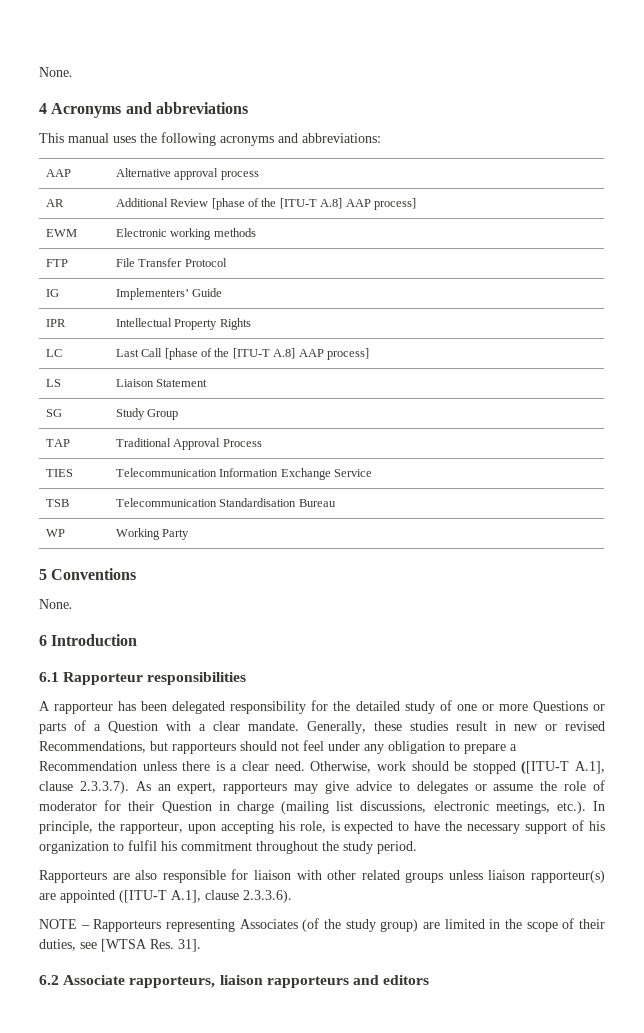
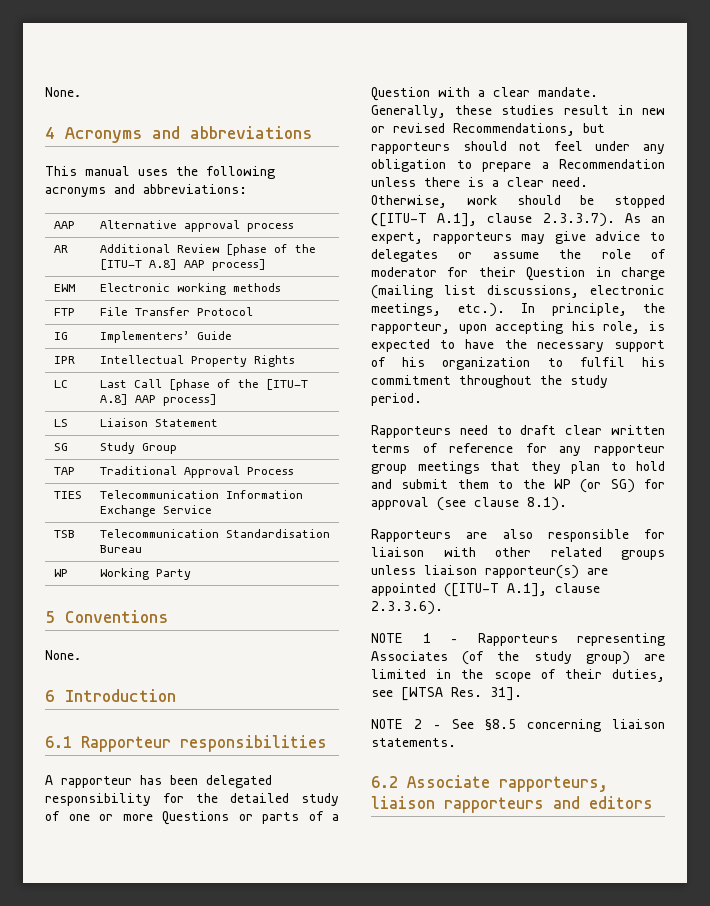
(417, 847) none -> [371,425,665,438] [371,443,665,456] [371,461,665,474] [371,479,665,493] [371,497,567,511] // Rapporteurs need to draft clear written terms of reference for any rapporteur group meetings that they plan to hold and submit them to the WP (or SG) for approval (see clause 8.1).
(77, 924) none -> [422,633,431,643] 1
(201, 945) none -> [371,719,665,732] [371,738,456,747] // NOTE 2 – See §8.5 concerning liaison statements.

